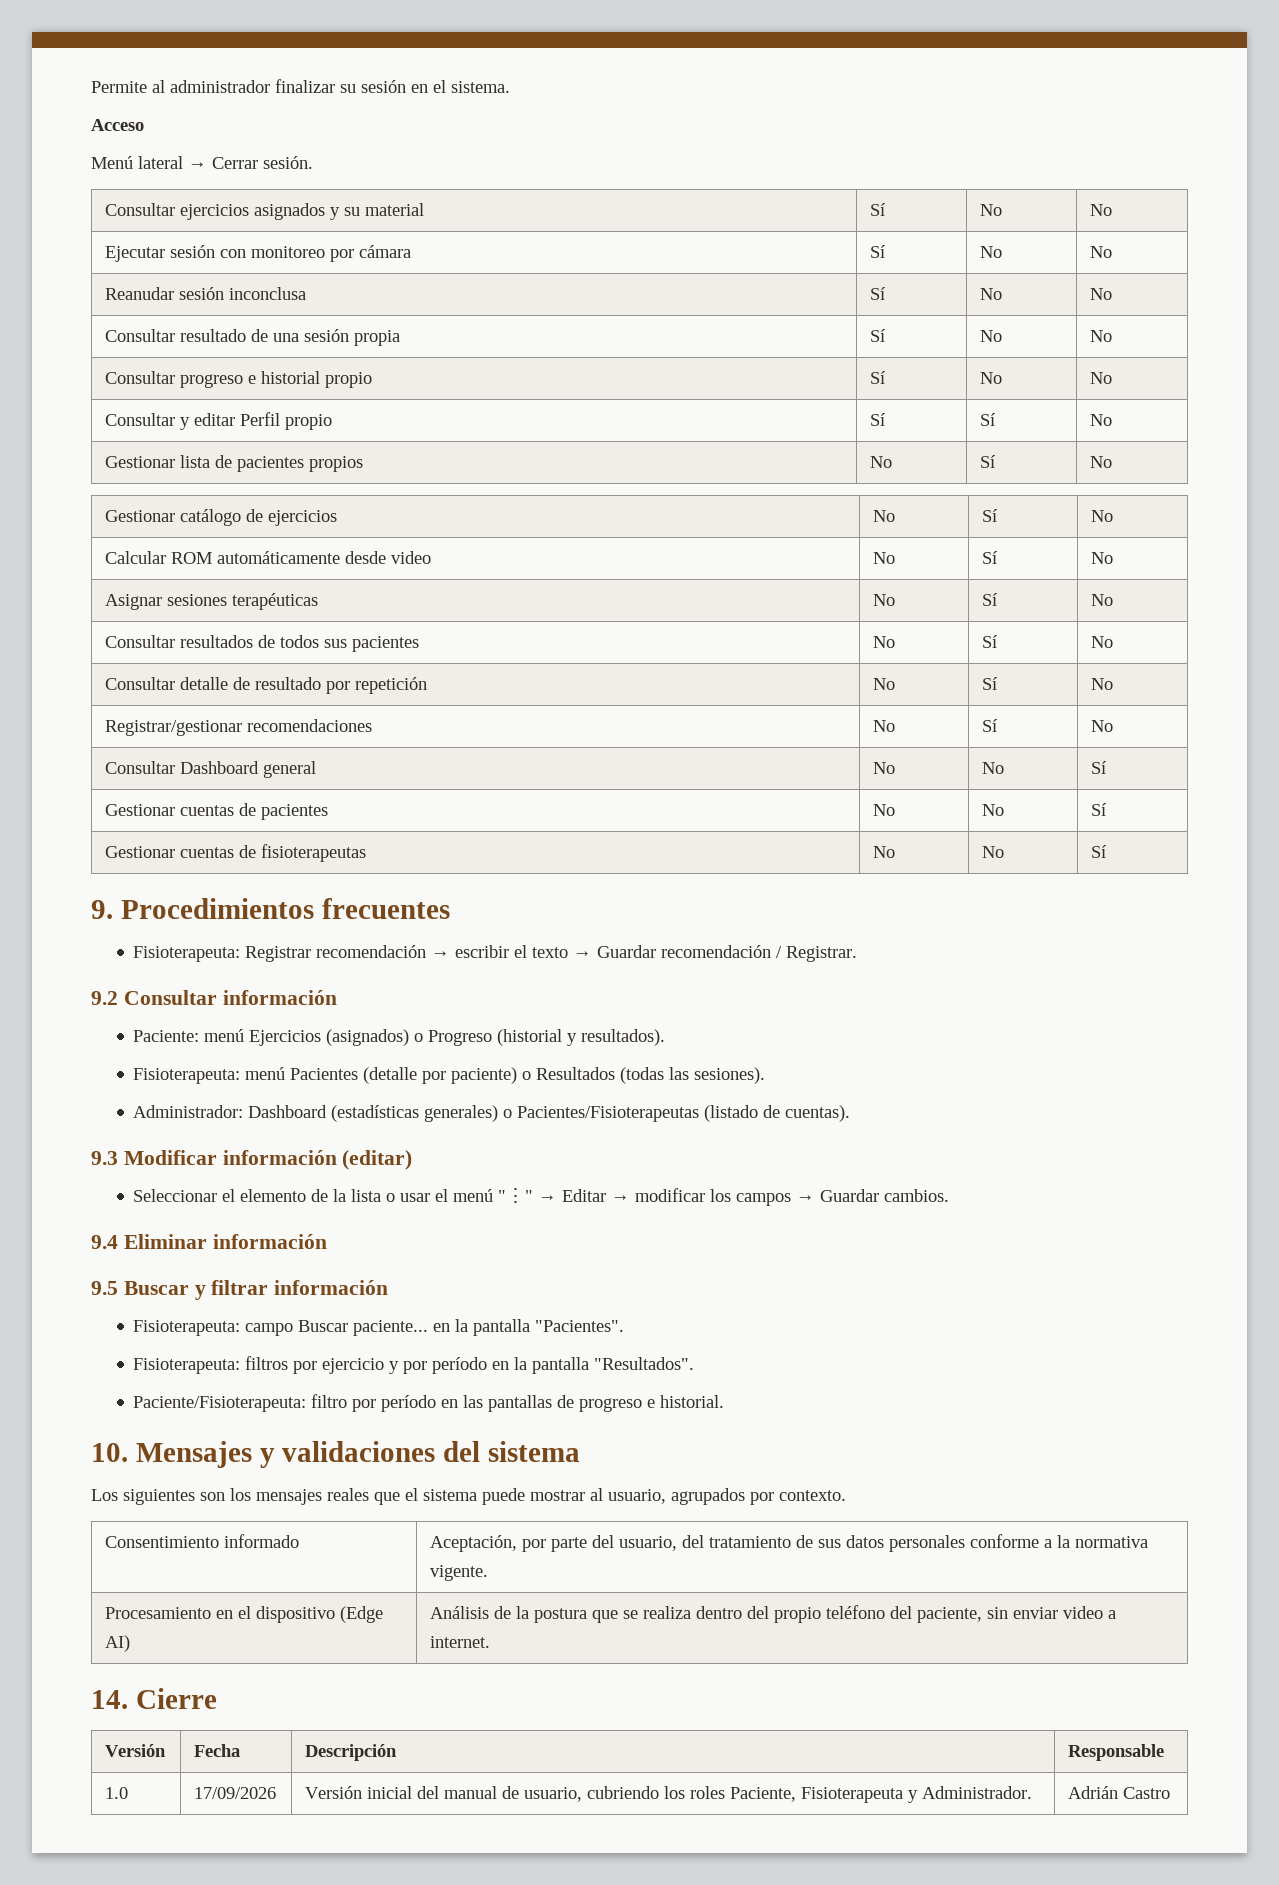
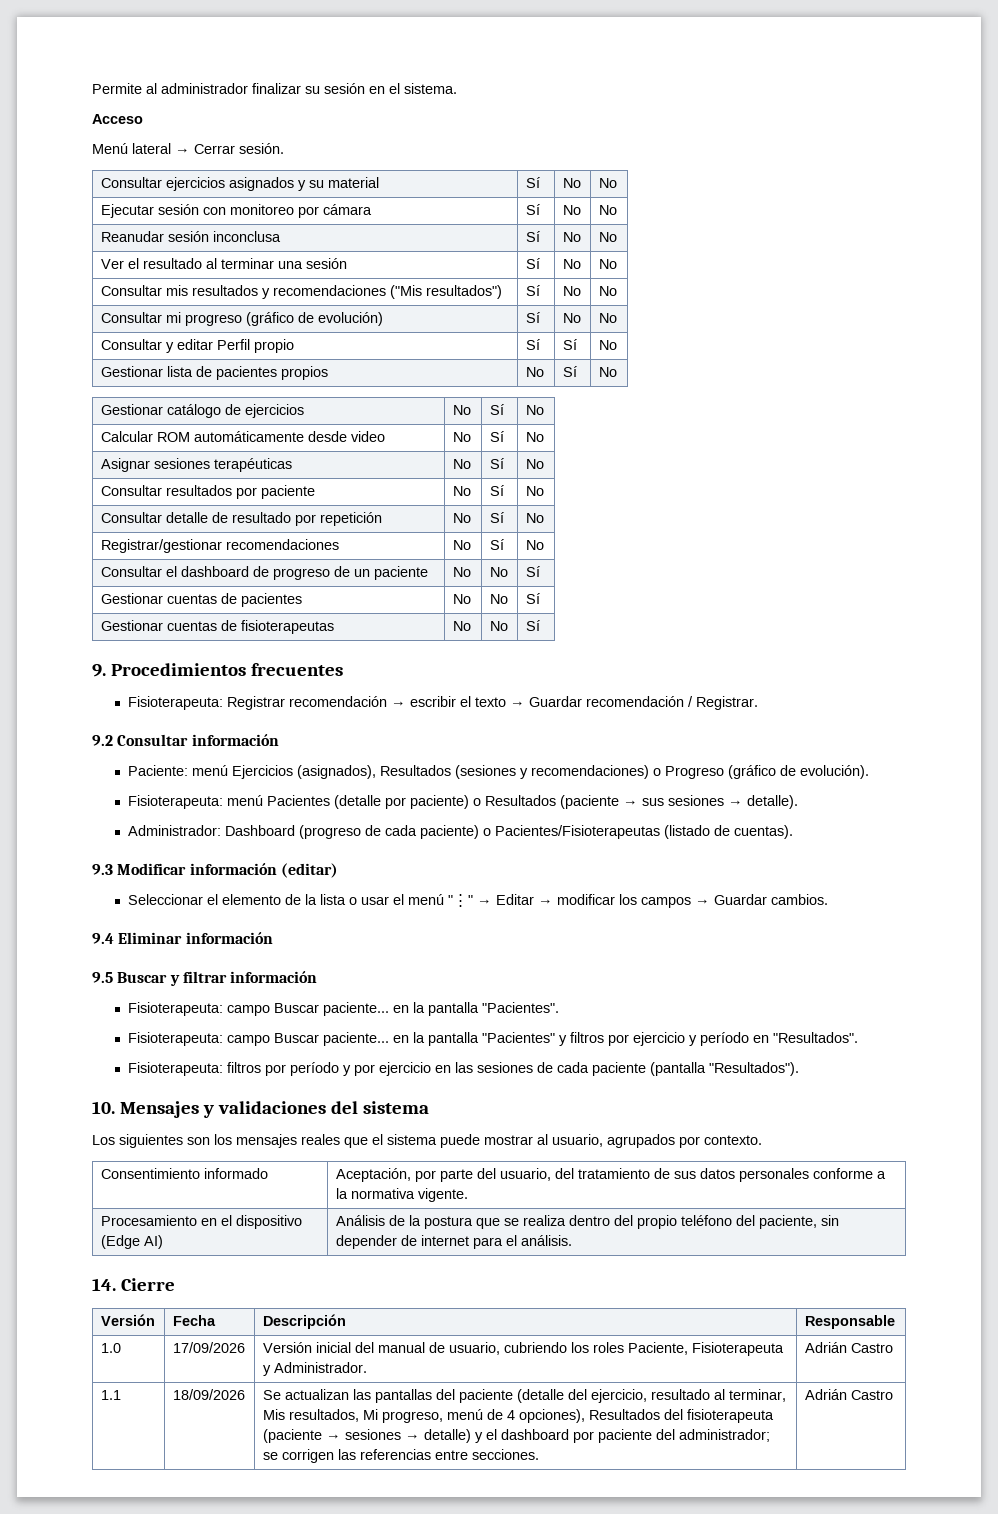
[105,329,269,342] Consultar resultado de -> [100,258,274,269] Ver el resultado al terminar
[354,330,401,346] [870,329,886,342] [980,330,1003,342] [1090,330,1113,342] [105,371,373,388] propia | Sí | No | No // Consultar progreso e historial propio -> [525,258,540,269] [562,259,581,269] [598,259,617,269] [100,285,502,299] [525,285,540,296] [562,286,581,296] [598,286,617,296] [100,312,383,326] | Sí | No | No // Consultar mis resultados y recomendaciones ("Mis resultados") | Sí | No | No // Consultar mi progreso (gráfico de evolución)
[258,635,420,652] de todos sus pacientes -> [235,485,315,499] por paciente
[180,761,317,778] Dashboard general -> [165,566,428,580] el dashboard de progreso de un paciente
[326,1029,666,1046] (asignados) o Progreso (historial y resultados). -> [297,765,870,779] (asignados), Resultados (sesiones y recomendaciones) o Progreso (gráfico de evolución).
[620,1067,766,1084] [133,1105,499,1122] (todas las sesiones). // Administrador: Dashboard (estadísticas generales) -> [560,795,799,809] [128,825,480,839] (paciente → sus sesiones → detalle). // Administrador: Dashboard (progreso de cada paciente)
[245,1356,695,1374] [133,1394,725,1412] filtros por ejercicio y por período en la pantalla "Resultados". // Paciente/Fisioterapeuta: filtro por período en las pantallas de progreso e historial. -> [227,1032,859,1046] [128,1062,800,1076] campo Buscar paciente... en la pantalla "Pacientes" y filtros por ejercicio y período en "Resultados". // Fisioterapeuta: filtros por período y por ejercicio en las sesiones de cada paciente (pantalla "Resultados").
[1013,1606,1117,1619] [430,1636,491,1648] enviar video a internet. -> [335,1235,572,1249] depender de internet para el análisis.
(1171, 1793) none -> [100,1390,121,1400] [172,1389,245,1400] [262,1389,786,1403] [262,1409,774,1423] [262,1429,770,1443] [262,1449,539,1463] [804,1389,893,1400] // 1.1 | 18/09/2026 | Se actualizan las pantallas del paciente (detalle del ejercicio, resultado al terminar, Mis resultados, Mi progreso, menú de 4 opciones), Resultados del fisioterapeuta (paciente → sesiones → detalle) y el dashboard por paciente del administrador; se corrigen las referencias entre secciones. | Adrián Castro

